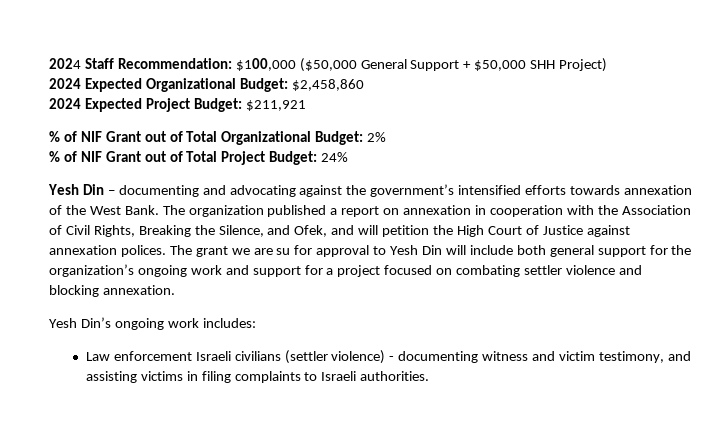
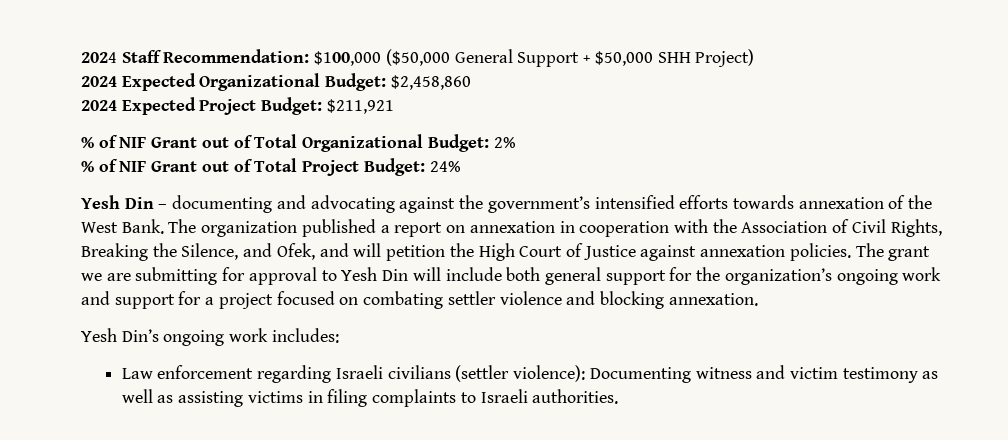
[120,245,166,257] polices. -> [789,243,851,261] policies.
[276,248,291,255] su -> [135,267,218,285] submitting
(192, 356) none -> [257,365,332,383] regarding
[331,350,691,364] violence) - documenting witness and victim testimony, and -> [513,365,939,383] [121,389,174,403] violence): Documenting witness and victim testimony as well as

